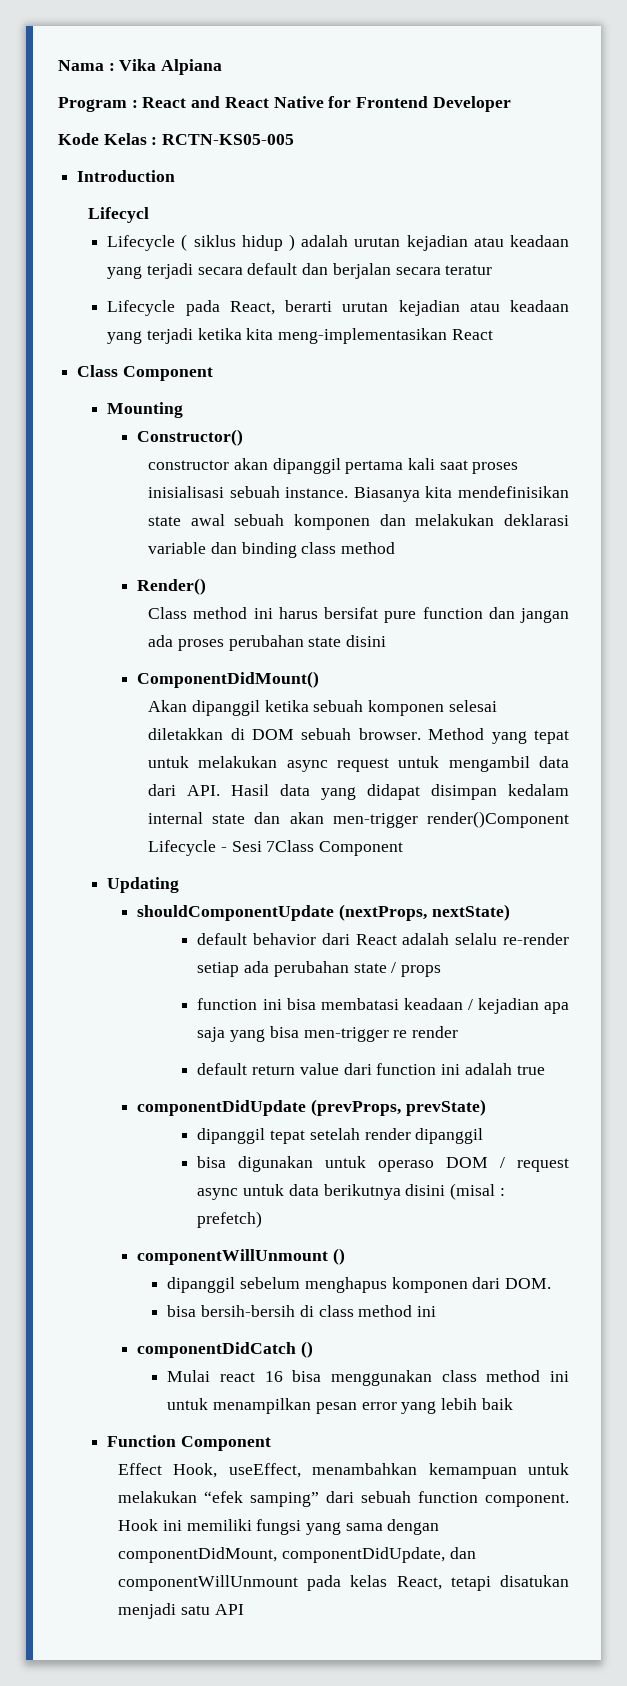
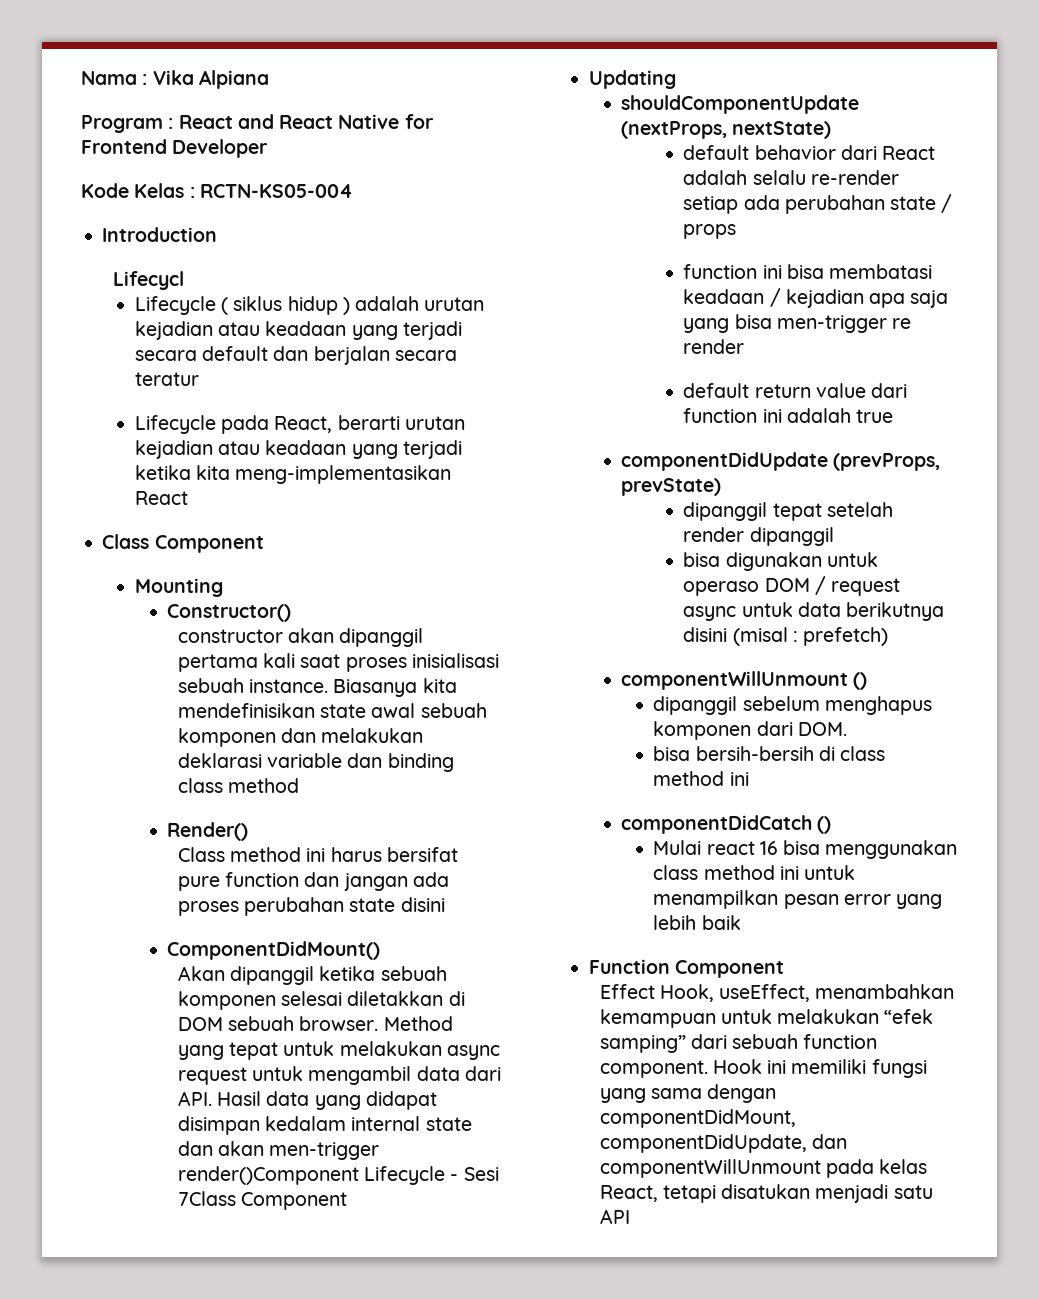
[162,134,295,145] RCTN-KS05-005 -> [199,184,353,198] RCTN-KS05-004

